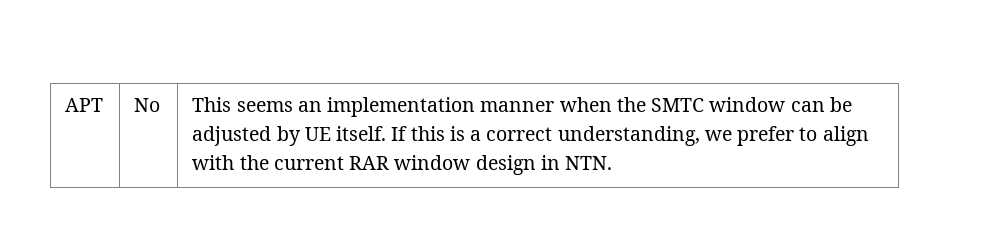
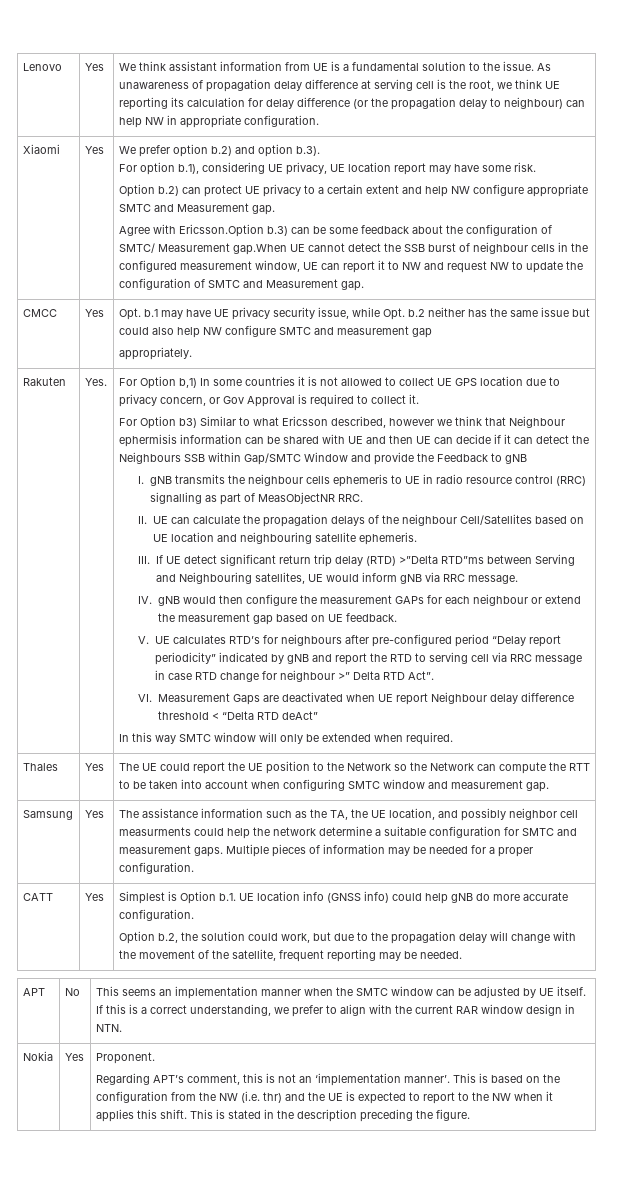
(65, 105) none -> [22,63,62,71] [84,63,104,71] [118,61,551,71] [118,79,560,92] [118,97,585,110] [118,115,319,128] [22,144,60,154] [84,146,104,154] [118,144,320,157] [118,162,536,175] [118,184,588,197] [118,203,275,215] [118,224,552,237] [118,242,588,255] [118,260,583,273] [118,278,364,291] [22,309,57,317] [84,309,104,317] [118,307,590,320] [118,325,432,338] [118,347,192,360] [22,377,66,386] [84,378,107,386] [118,376,560,389] [118,394,419,407] [118,416,565,429] [118,434,589,447] [118,452,527,465] [138,474,586,487] [149,492,363,505] [138,514,584,527] [152,532,417,545] [138,554,575,567] [155,572,518,584] [138,594,581,606] [157,613,397,625] [138,634,561,647] [154,652,582,665] [154,670,434,682] [138,692,574,705] [157,711,318,720] [118,732,453,745] [22,763,58,771] [84,763,104,771] [118,761,590,774] [118,779,549,792] [22,810,73,820] [84,810,104,818] [118,808,578,821] [118,826,577,839] [118,844,533,857] [118,862,194,874] [22,893,53,901] [84,893,104,901] [118,891,568,904] [118,909,194,921] [118,931,576,944] [118,949,462,962] Lenovo | Yes | We think assistant information from UE is a fundamental solution to the issue. As unawareness of propagation delay difference at serving cell is the root, we think UE reporting its calculation for delay difference (or the propagation delay to neighbour) can help NW in appropriate configuration. // Xiaomi | Yes | We prefer option b.2) and option b.3). // For option b.1), considering UE privacy, UE location report may have some risk. // Option b.2) can protect UE privacy to a certain extent and help NW configure appropriate SMTC and Measurement gap. // Agree with Ericsson.Option b.3) can be some feedback about the configuration of SMTC/ Measurement gap.When UE cannot detect the SSB burst of neighbour cells in the configured measurement window, UE can report it to NW and request NW to update the configuration of SMTC and Measurement gap. // CMCC | Yes | Opt. b.1 may have UE privacy security issue, while Opt. b.2 neither has the same issue but could also help NW configure SMTC and measurement gap // appropriately. // Rakuten | Yes. | For Option b,1) In some countries it is not allowed to collect UE GPS location due to privacy concern, or Gov Approval is required to collect it. // For Option b3) Similar to what Ericsson described, however we think that Neighbour ephermisis information can be shared with UE and then UE can decide if it can detect the Neighbours SSB within Gap/SMTC Window and provide the Feedback to gNB // I. gNB transmits the neighbour cells ephemeris to UE in radio resource control (RRC) signalling as part of MeasObjectNR RRC. // II. UE can calculate the propagation delays of the neighbour Cell/Satellites based on UE location and neighbouring satellite ephemeris. // III. If UE detect significant return trip delay (RTD) >”Delta RTD”ms between Serving and Neighbouring satellites, UE would inform gNB via RRC message. // IV. gNB would then configure the measurement GAPs for each neighbour or extend the measurement gap based on UE feedback. // V. UE calculates RTD’s for neighbours after pre-configured period “Delay report periodicity” indicated by gNB and report the RTD to serving cell via RRC message in case RTD change for neighbour >” Delta RTD Act”. // VI. Measurement Gaps are deactivated when UE report Neighbour delay difference threshold < “Delta RTD deAct” // In this way SMTC window will only be extended when required. // Thales | Yes | The UE could report the UE position to the Network so the Network can compute the RTT to be taken into account when configuring SMTC window and measurement gap. // Samsung | Yes | The assistance information such as the TA, the UE location, and possibly neighbor cell measurments could help the network determine a suitable configuration for SMTC and measurement gaps. Multiple pieces of information may be needed for a proper configuration. // CATT | Yes | Simplest is Option b.1. UE location info (GNSS info) could help gNB do more accurate configuration. // Option b.2, the solution could work, but due to the propagation delay will change with the movement of the satellite, frequent reporting may be needed. //
(613, 163) none -> [22,1051,53,1061] [64,1053,84,1061] [95,1052,155,1064] [95,1073,560,1086] [95,1091,553,1104] [95,1109,470,1122] // Nokia | Yes | Proponent. // Regarding APT’s comment, this is not an ‘implementation manner’. This is based on the configuration from the NW (i.e. thr) and the UE is expected to report to the NW when it applies this shift. This is stated in the description preceding the figure.

